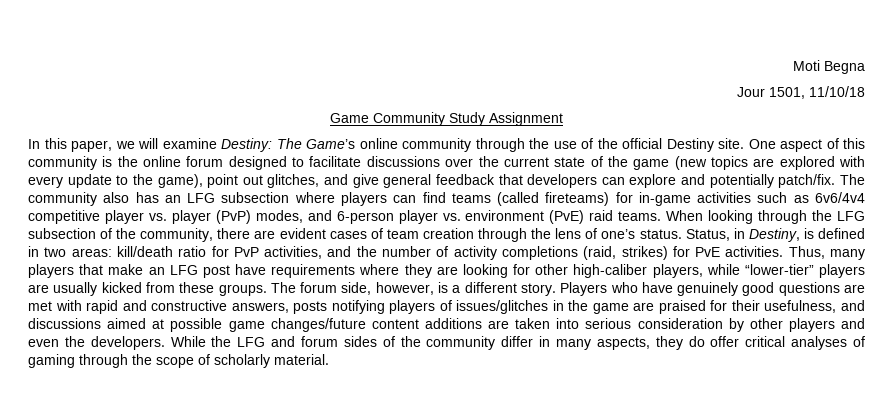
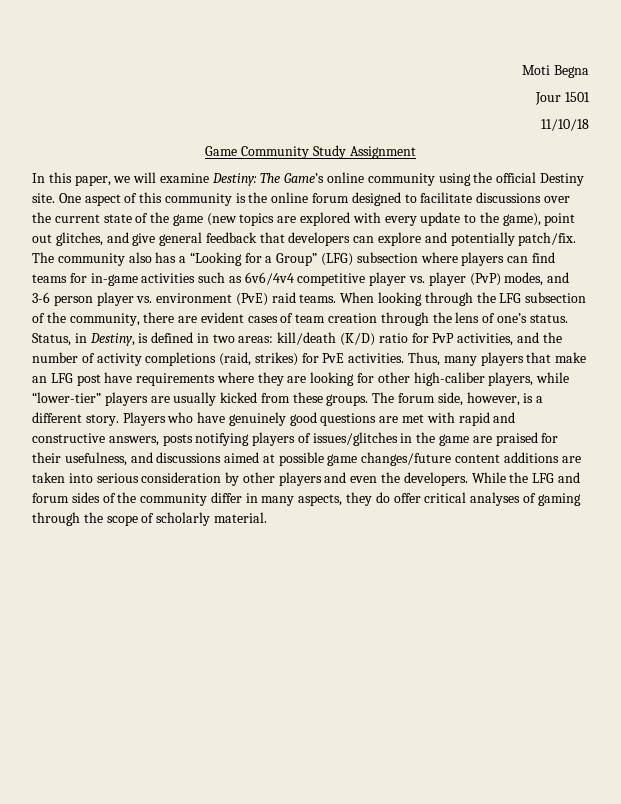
[769,87,805,99] 1501, -> [565,92,590,102] 1501 //
[475,138,593,152] through the use of -> [438,173,471,186] using
[164,193,216,203] an LFG -> [179,252,354,266] a “Looking for a Group” (LFG)
[497,192,610,206] (called fireteams) -> (67, 278) none
[336,211,394,224] 6-person -> [32,292,93,306] 3-6 person
(173, 251) none -> [340,333,376,346] (K/D)

